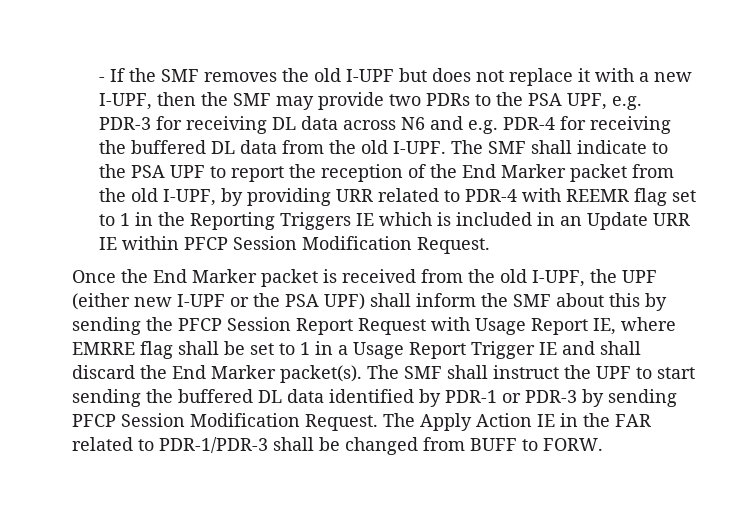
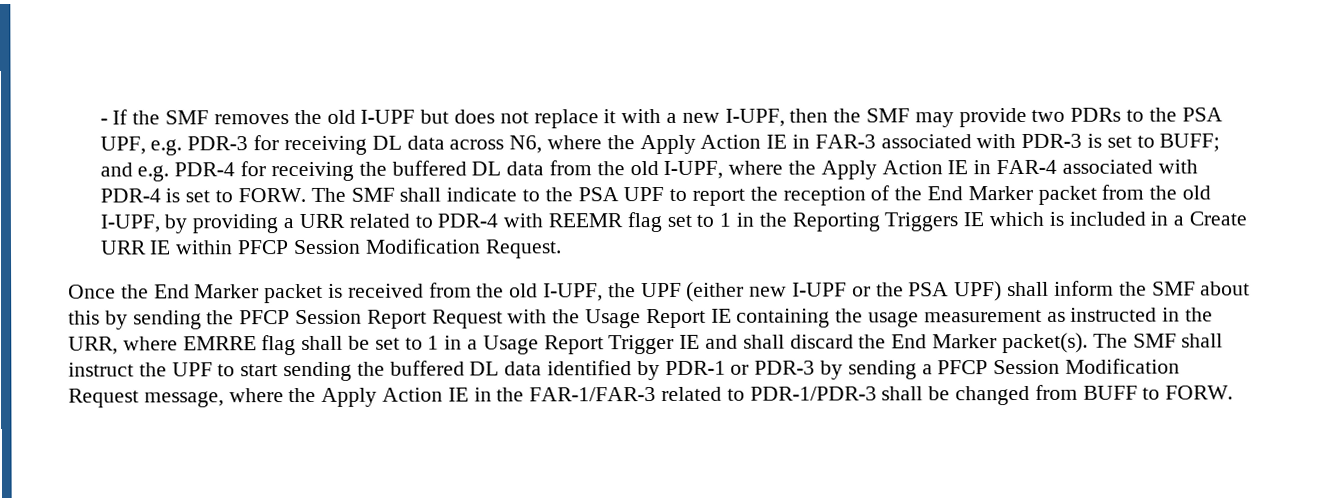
[400,117,425,130] N6 -> [509,133,1221,155] N6, where the Apply Action IE in FAR-3 associated with PDR-3 is set to BUFF;
[392,141,446,154] I-UPF. -> [663,159,1198,180] [99,187,306,203] I-UPF, where the Apply Action IE in FAR-4 associated with PDR-4 is set to FORW.
(331, 197) none -> [283,218,295,229] a
[559,212,648,230] an Update -> [1173,211,1247,226] a Create
[475,318,616,335] Usage Report IE, -> [552,307,1214,329] [68,336,118,355] the Usage Report IE containing the usage measurement as instructed in the URR,
[72,413,415,431] PFCP Session Modification Request. The -> [921,358,1181,375] [68,387,317,408] a PFCP Session Modification Request message, where the
[615,414,651,427] FAR -> [529,387,657,402] FAR-1/FAR-3

